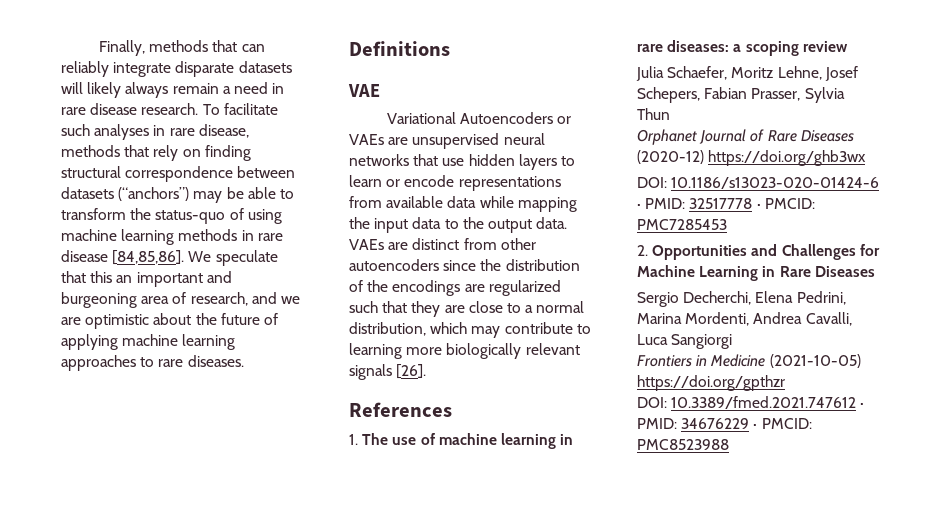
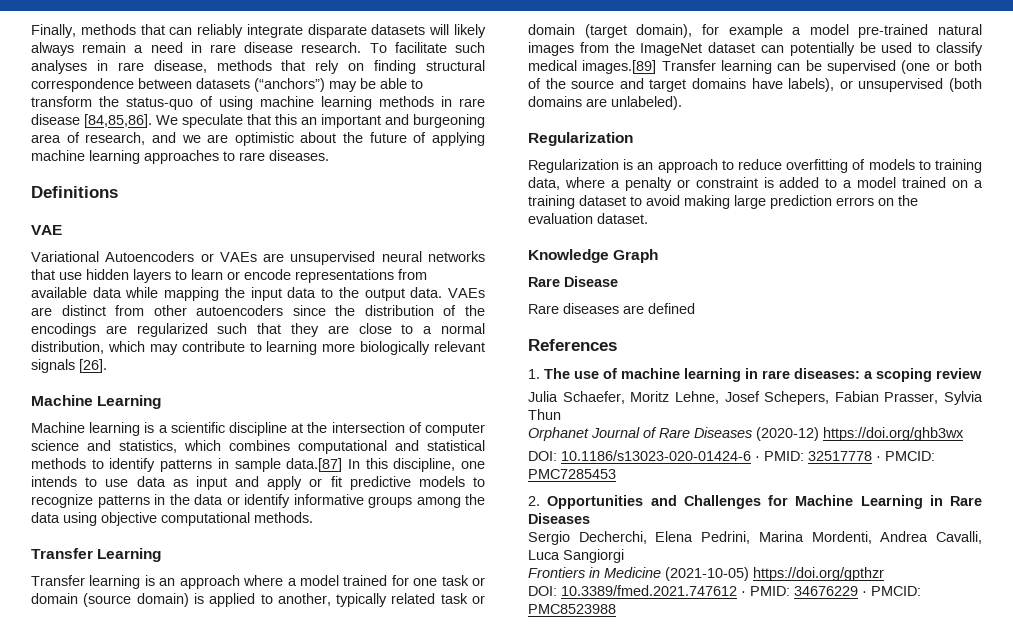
(427, 371) none -> [31,395,162,409] [31,422,485,436] [31,440,485,454] [31,458,485,472] [31,476,486,490] [31,494,485,508] [31,512,313,526] [31,548,162,562] [31,575,486,589] [31,593,486,607] [528,24,982,38] [528,42,983,56] [528,60,982,74] [528,78,982,92] [528,96,682,110] [528,132,633,146] [528,159,982,173] [528,177,983,191] [528,195,918,209] [528,213,648,224] [528,249,659,263] [528,276,618,287] [528,303,695,314] // Machine Learning // Machine learning is a scientific discipline at the intersection of computer science and statistics, which combines computational and statistical methods to identify patterns in sample data.[87] In this discipline, one intends to use data as input and apply or fit predictive models to recognize patterns in the data or identify informative groups among the data using objective computational methods. // Transfer Learning // Transfer learning is an approach where a model trained for one task or domain (source domain) is applied to another, typically related task or domain (target domain), for example a model pre-trained natural images from the ImageNet dataset can potentially be used to classify medical images.[89] Transfer learning can be supervised (one or both of the source and target domains have labels), or unsupervised (both domains are unlabeled). // Regularization // Regularization is an approach to reduce overfitting of models to training data, where a penalty or constraint is added to a model trained on a training dataset to avoid making large prediction errors on the evaluation dataset. // Knowledge Graph // Rare Disease // Rare diseases are defined

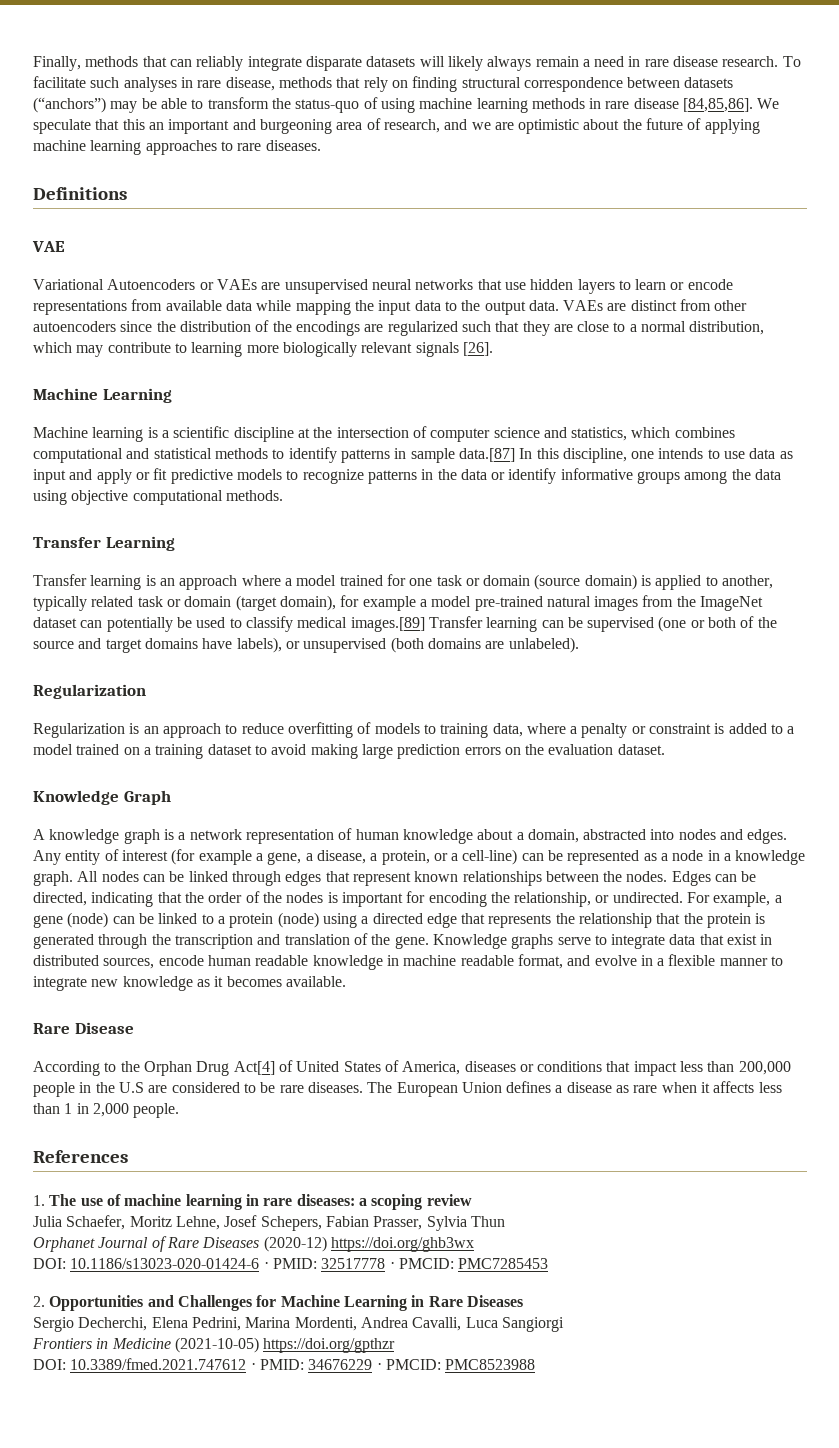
[528,276,618,287] [528,303,695,314] Rare Disease // Rare diseases are defined -> [33,828,788,844] [33,849,806,865] [33,871,757,886] [33,891,782,907] [33,912,766,928] [33,933,773,949] [33,954,784,970] [33,976,346,991] [33,1022,134,1034] [33,1060,791,1076] [33,1081,782,1097] [33,1103,180,1118] A knowledge graph is a network representation of human knowledge about a domain, abstracted into nodes and edges. Any entity of interest (for example a gene, a disease, a protein, or a cell-line) can be represented as a node in a knowledge graph. All nodes can be linked through edges that represent known relationships between the nodes. Edges can be directed, indicating that the order of the nodes is important for encoding the relationship, or undirected. For example, a gene (node) can be linked to a protein (node) using a directed edge that represents the relationship that the protein is generated through the transcription and translation of the gene. Knowledge graphs serve to integrate data that exist in distributed sources, encode human readable knowledge in machine readable format, and evolve in a flexible manner to integrate new knowledge as it becomes available. // Rare Disease // According to the Orphan Drug Act[4] of United States of America, diseases or conditions that impact less than 200,000 people in the U.S are considered to be rare diseases. The European Union defines a disease as rare when it affects less than 1 in 2,000 people.

